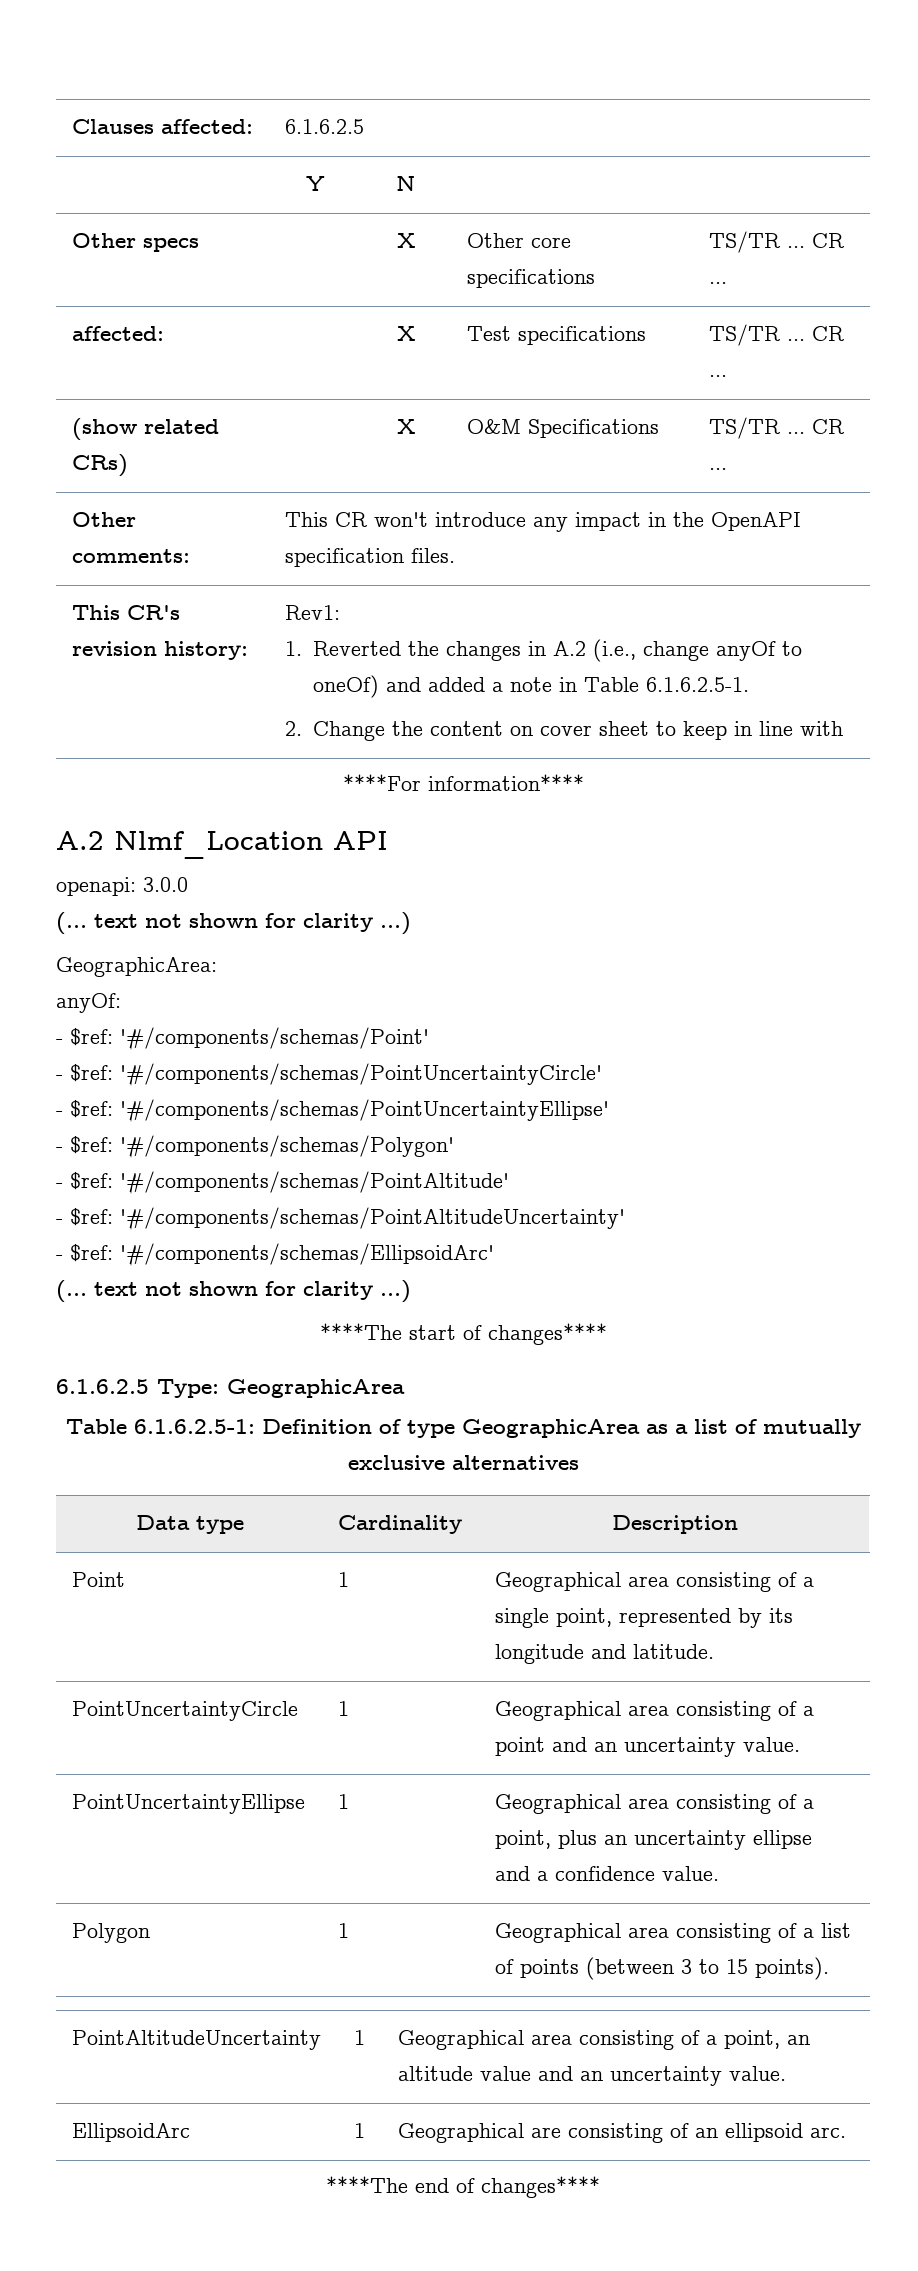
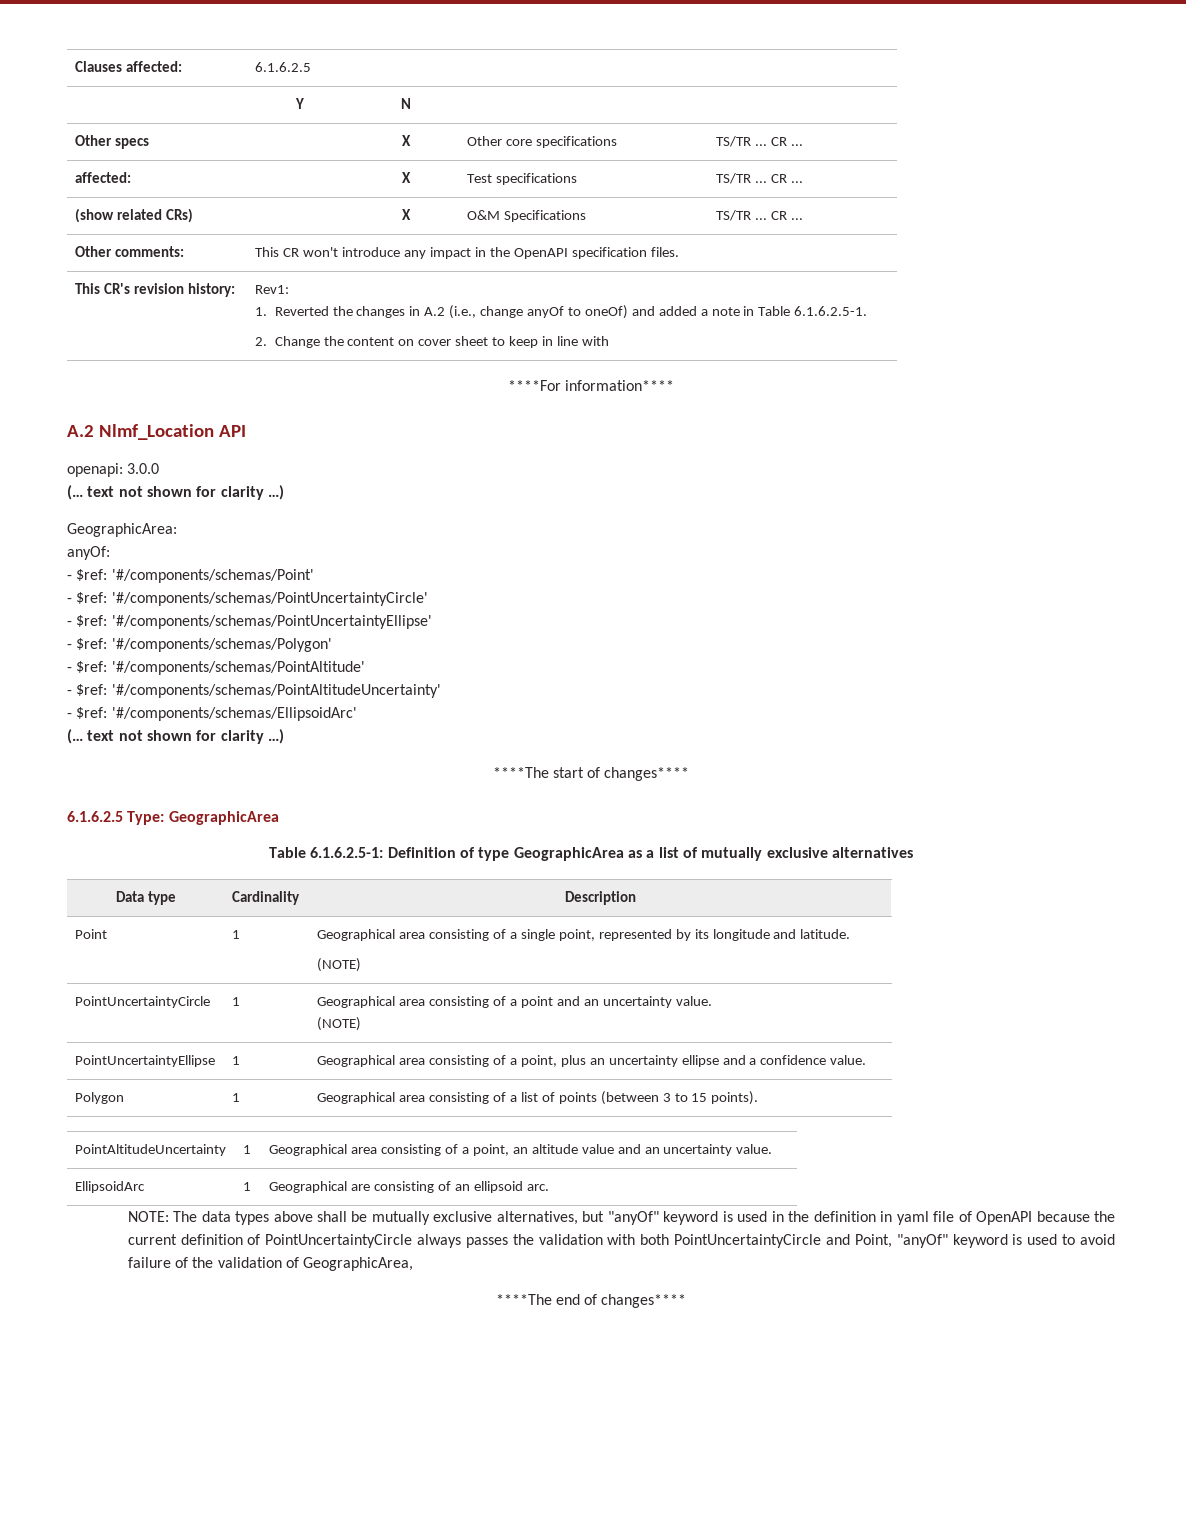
(715, 1651) none -> [317,958,362,972] // (NOTE)
(801, 1744) none -> [317,1017,362,1031] // (NOTE)
(847, 2132) none -> [127,1211,1115,1225] [127,1234,1115,1248] [127,1257,414,1271] // NOTE: The data types above shall be mutually exclusive alternatives, but "anyOf" keyword is used in the definition in yaml file of OpenAPI because the current definition of PointUncertaintyCircle always passes the validation with both PointUncertaintyCircle and Point, "anyOf" keyword is used to avoid failure of the validation of GeographicArea,

